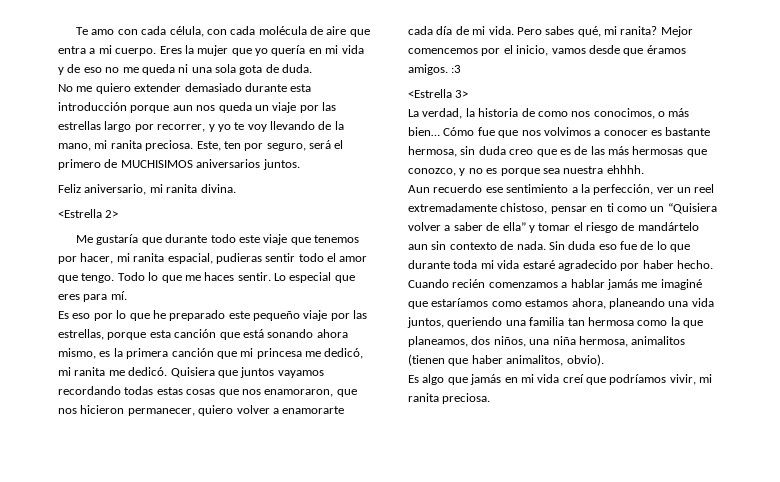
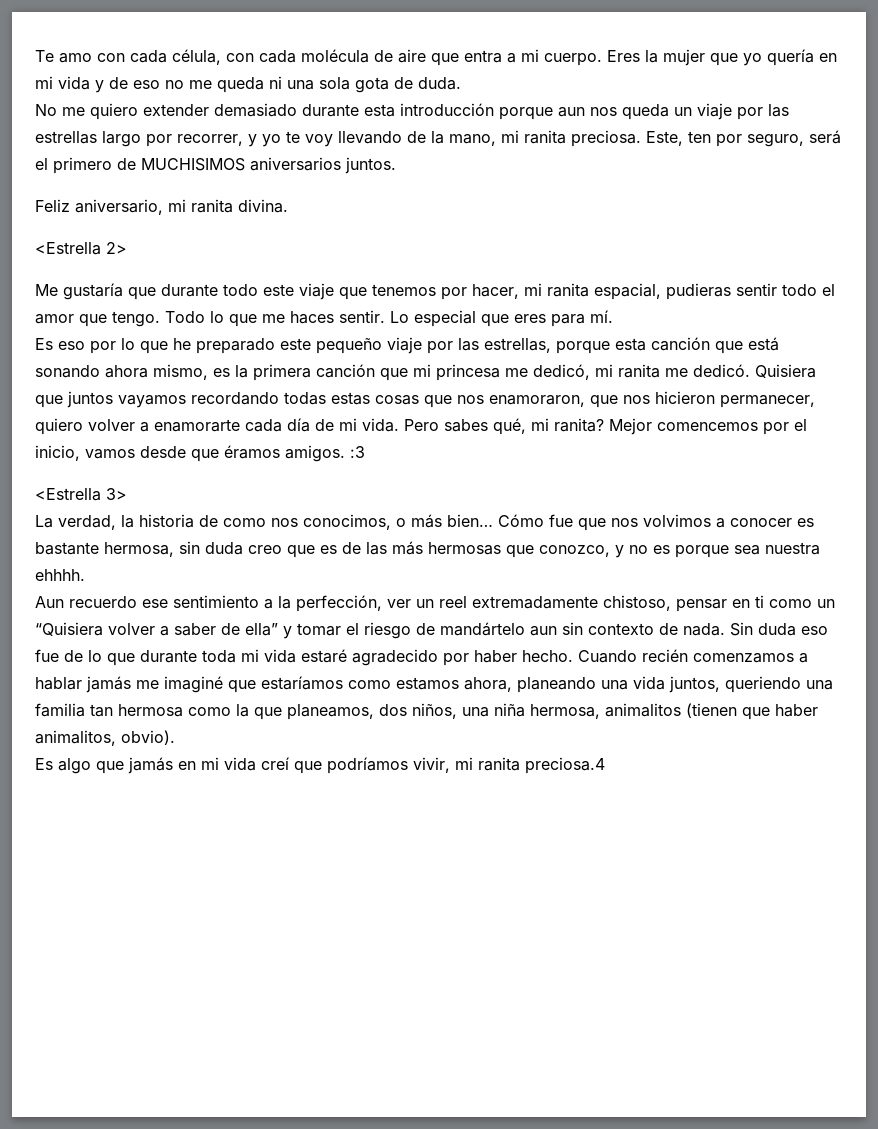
[442,393,491,404] preciosa. -> [525,757,605,774] preciosa.4

